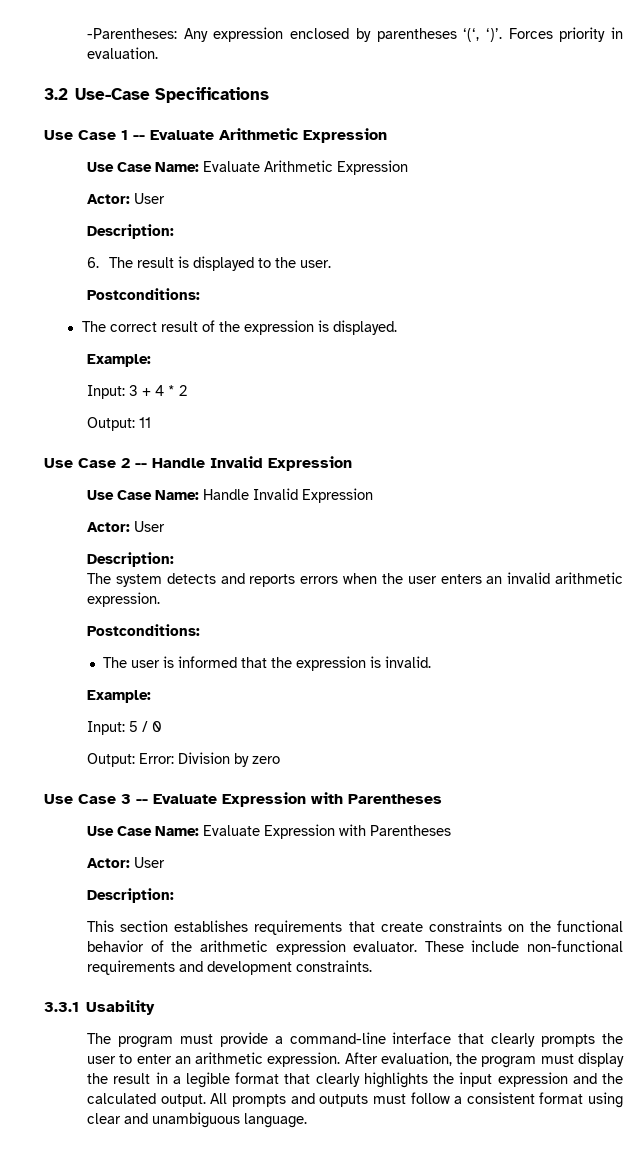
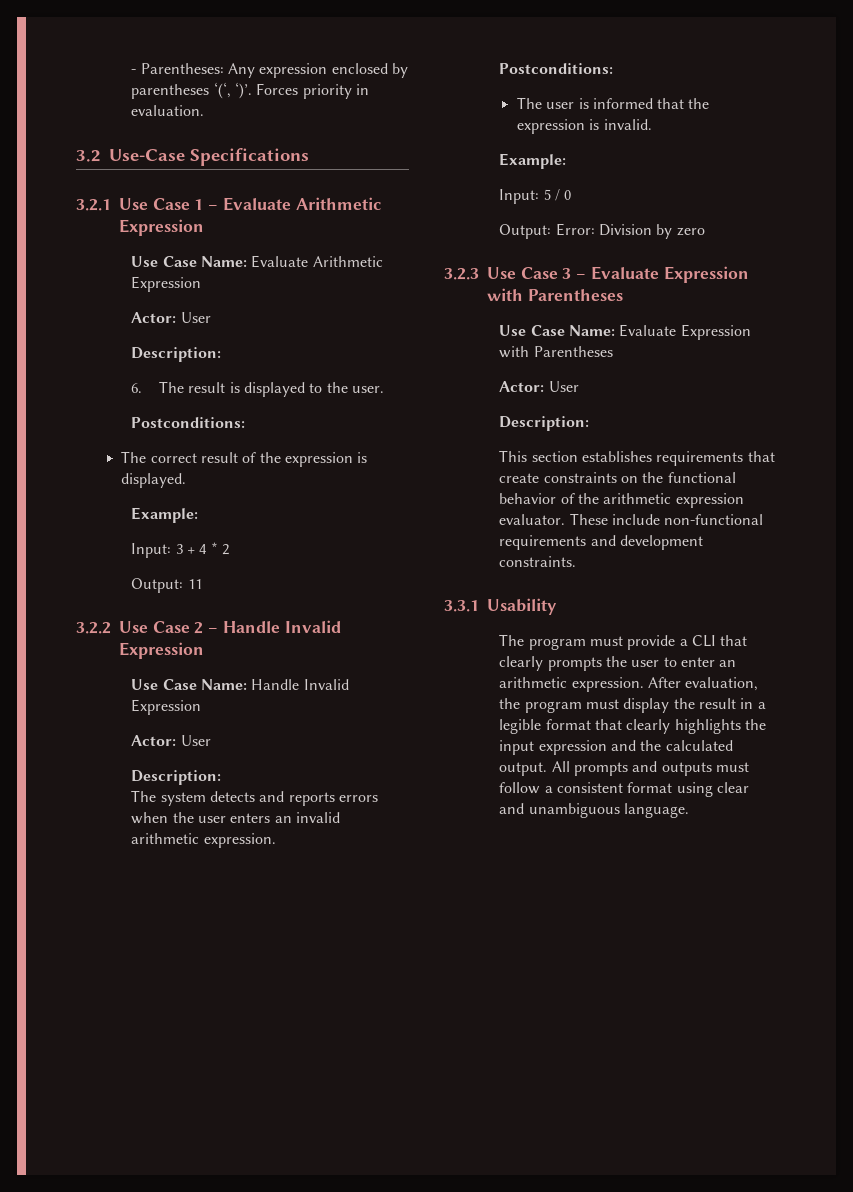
[87,28,178,39] -Parentheses: -> [131,63,224,74] - Parentheses:
(270, 95) none -> [76,199,111,211] 3.2.1
[133,135,145,140] -- -> [208,205,219,210] –
(152, 422) none -> [76,622,111,634] 3.2.2
[135,463,147,468] -- -> [208,628,219,633] –
(281, 760) none -> [444,268,479,280] 3.2.3
[136,799,148,804] -- -> [576,274,587,279] –
[289,1032,452,1044] command-line interface -> [691,635,716,647] CLI

